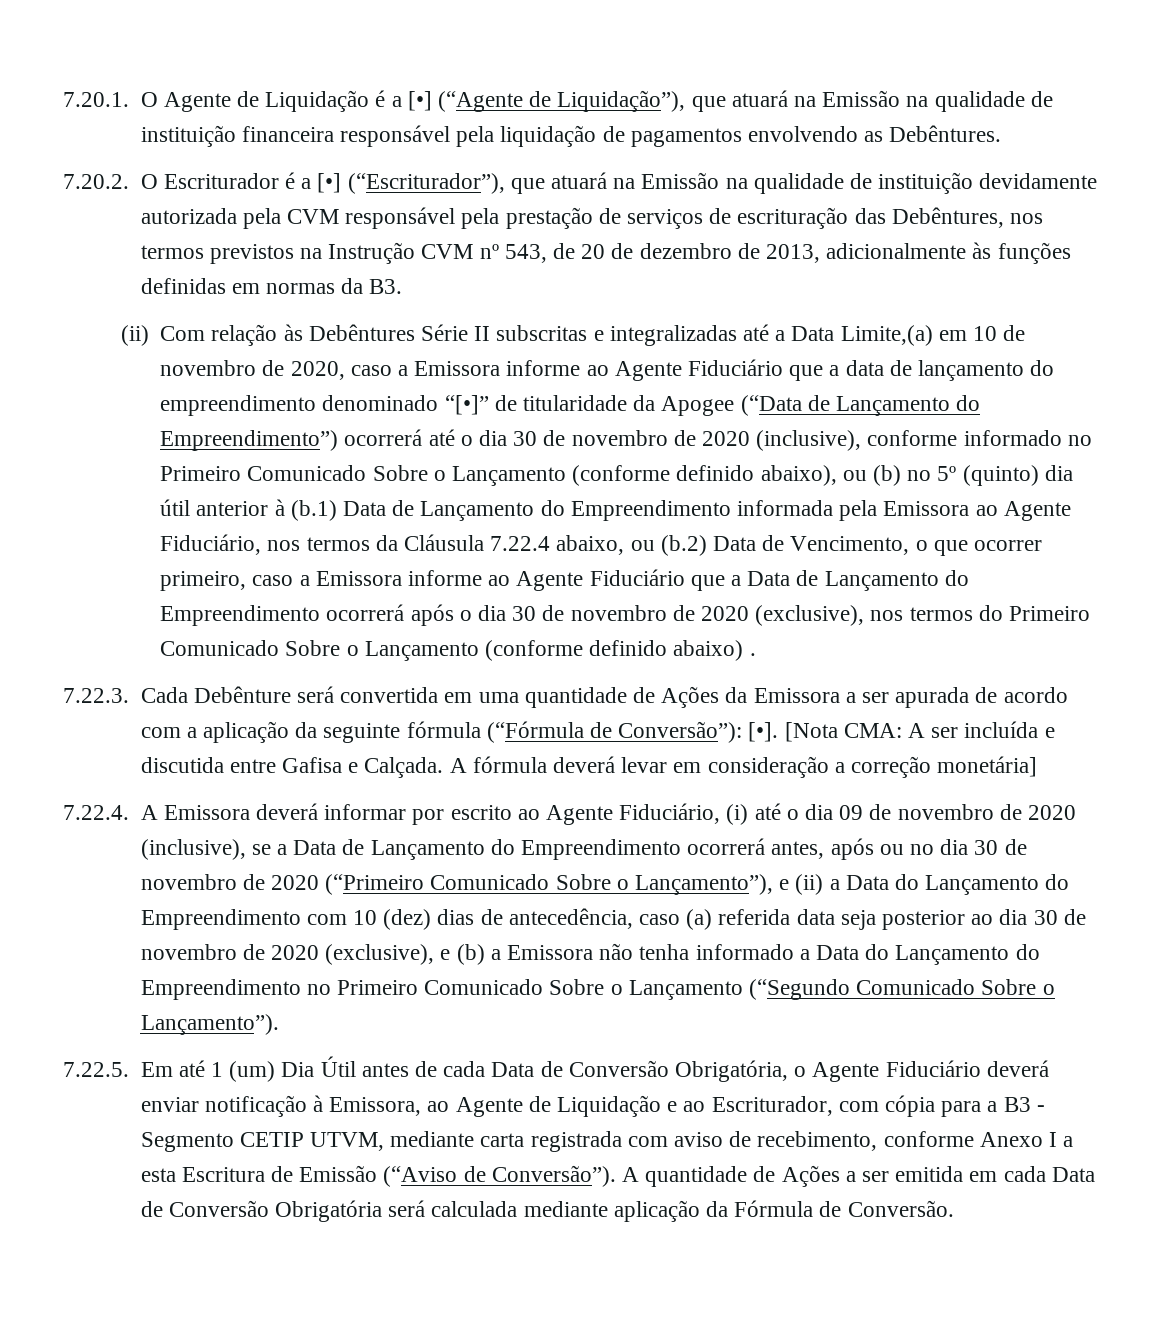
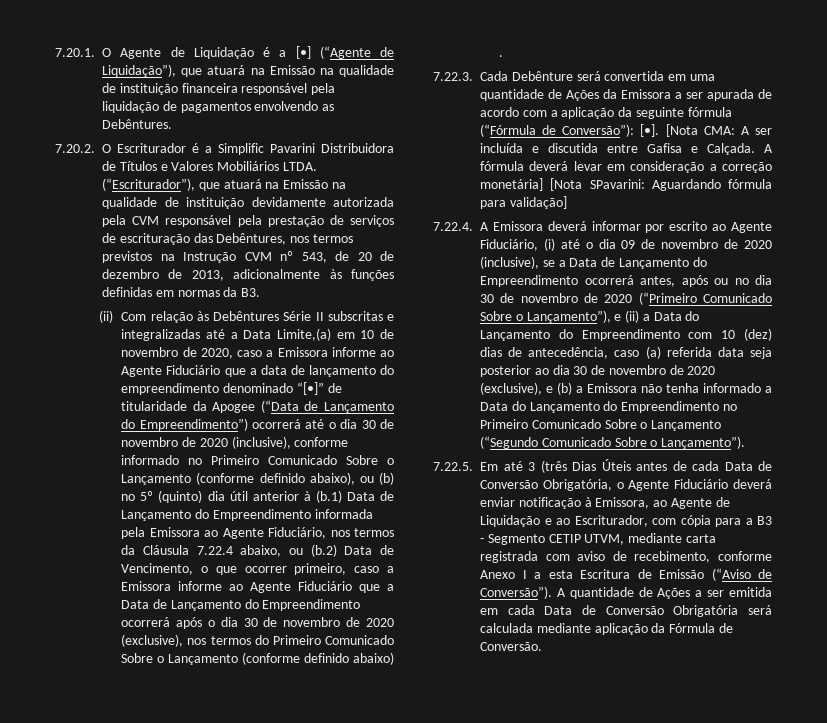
[317,173,342,193] [•] -> [218,143,394,155] [102,161,317,171] Simplific Pavarini Distribuidora de Títulos e Valores Mobiliários LTDA.
(1038, 766) none -> [550,178,772,191] [480,196,567,209] [Nota SPavarini: Aguardando fórmula para validação]
[210,1056,356,1082] 1 (um) Dia Útil -> [528,459,631,473] 3 (três Dias Úteis

